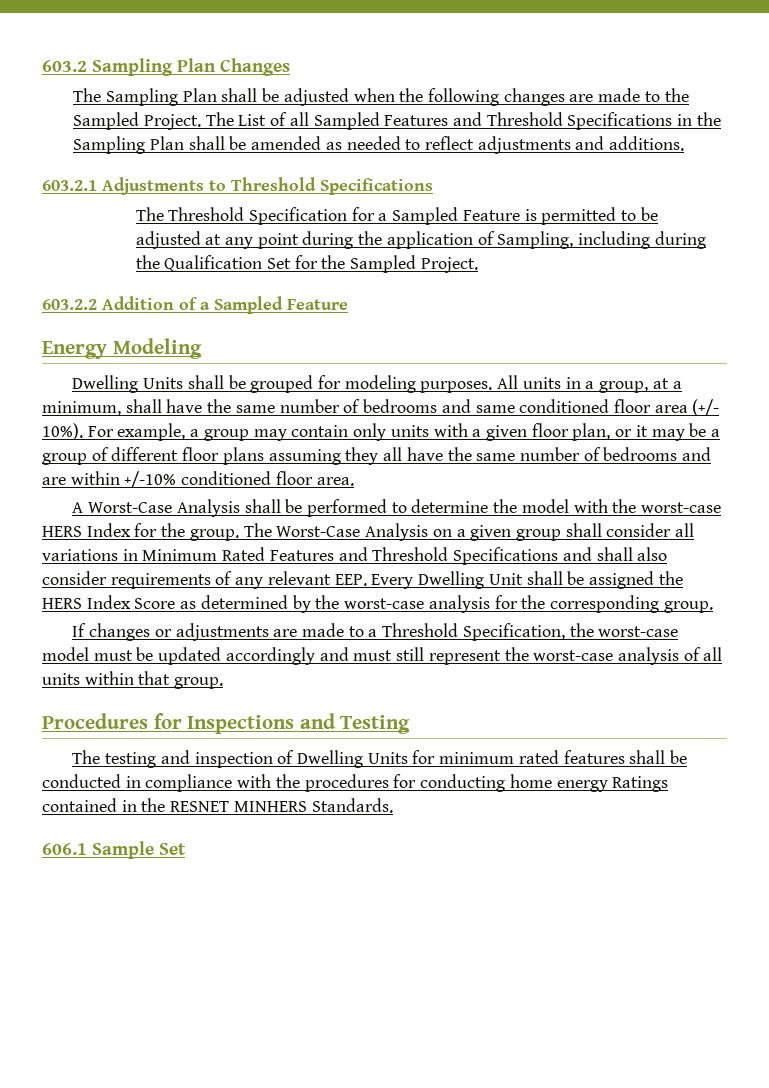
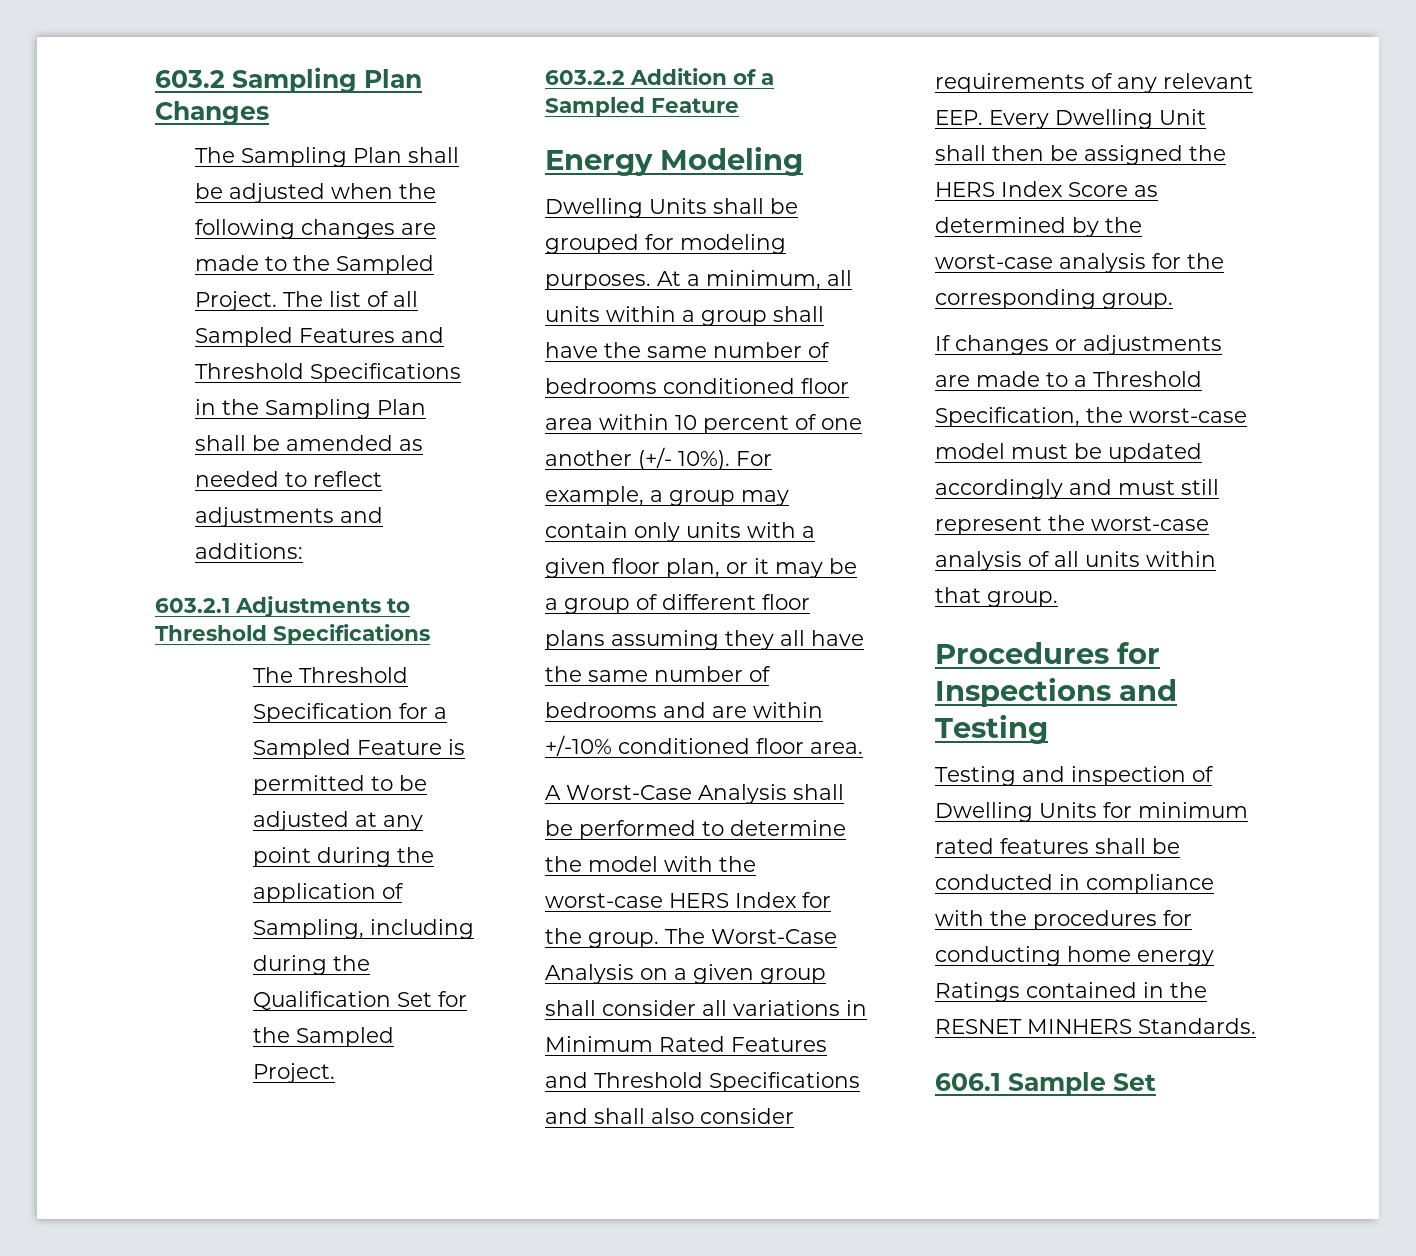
[238,114,267,126] List -> [329,291,362,307] list
[609,136,685,151] additions. -> [195,543,304,559] additions:
[497,375,682,393] [42,401,121,416] All units in a group, at a minimum, -> [657,270,852,290] [545,306,767,326] At a minimum, all units within a group
[441,399,515,413] and same -> (657, 386) none
(688, 409) none -> [599,414,862,434] [545,450,632,466] within 10 percent of one another
(563, 578) none -> [992,145,1044,161] then
[72,750,157,768] The testing -> [935,766,1016,786] Testing

